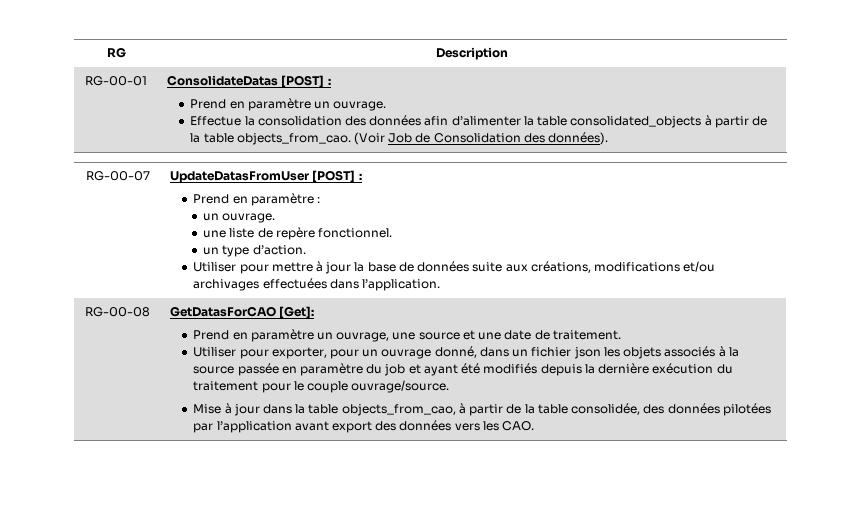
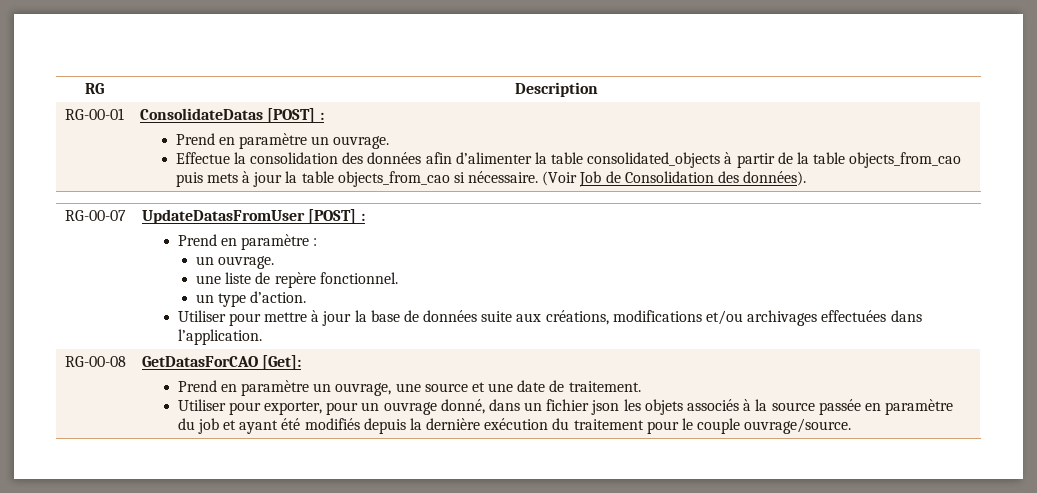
[236,133,351,145] objects_from_cao. -> [849,152,962,168] [175,171,539,187] objects_from_cao puis mets à jour la table objects_from_cao si nécessaire.
[193,403,771,416] [193,420,535,433] // Mise à jour dans la table objects_from_cao, à partir de la table consolidée, des données pilotées par l’application avant export des données vers les CAO. -> (852, 426) none

